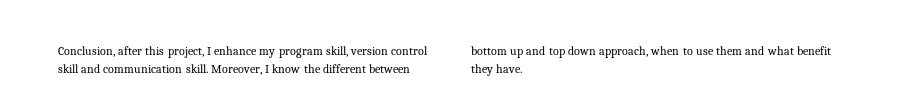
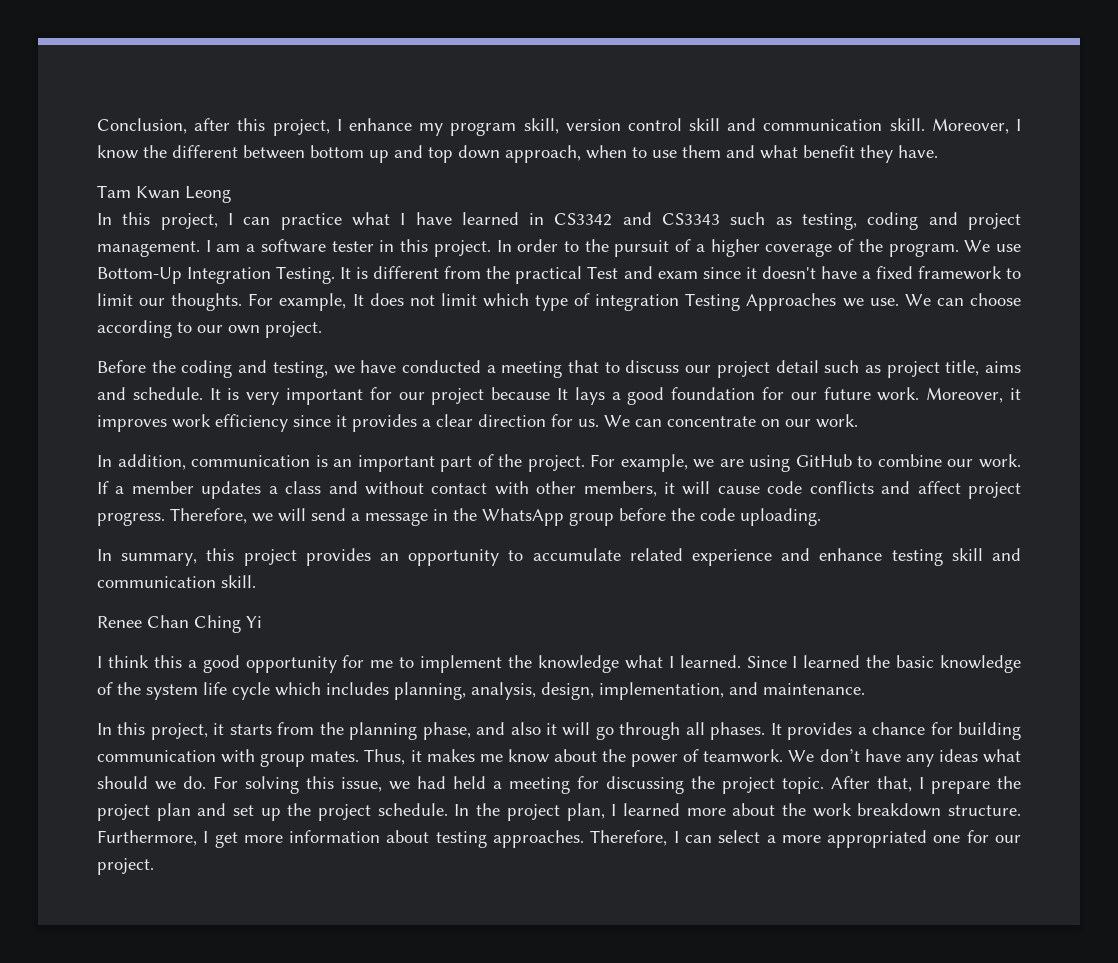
(523, 68) none -> [97,185,231,203] [97,212,1021,230] [97,239,1022,257] [97,266,1022,284] [97,293,1021,311] [97,320,322,338] [97,360,1022,378] [97,387,1021,405] [97,414,858,432] [97,454,1021,472] [97,481,1022,499] [97,508,821,526] [97,548,1022,566] [97,575,256,588] [97,615,262,633] [97,655,1021,673] [97,682,865,700] [97,722,1022,740] [97,749,1021,767] [97,776,1021,794] [97,803,1022,821] [97,830,1021,848] [97,858,154,875] // Tam Kwan Leong // In this project, I can practice what I have learned in CS3342 and CS3343 such as testing, coding and project management. I am a software tester in this project. In order to the pursuit of a higher coverage of the program. We use Bottom-Up Integration Testing. It is different from the practical Test and exam since it doesn't have a fixed framework to limit our thoughts. For example, It does not limit which type of integration Testing Approaches we use. We can choose according to our own project. // Before the coding and testing, we have conducted a meeting that to discuss our project detail such as project title, aims and schedule. It is very important for our project because It lays a good foundation for our future work. Moreover, it improves work efficiency since it provides a clear direction for us. We can concentrate on our work. // In addition, communication is an important part of the project. For example, we are using GitHub to combine our work. If a member updates a class and without contact with other members, it will cause code conflicts and affect project progress. Therefore, we will send a message in the WhatsApp group before the code uploading. // In summary, this project provides an opportunity to accumulate related experience and enhance testing skill and communication skill. // Renee Chan Ching Yi // I think this a good opportunity for me to implement the knowledge what I learned. Since I learned the basic knowledge of the system life cycle which includes planning, analysis, design, implementation, and maintenance. // In this project, it starts from the planning phase, and also it will go through all phases. It provides a chance for building communication with group mates. Thus, it makes me know about the power of teamwork. We don’t have any ideas what should we do. For solving this issue, we had held a meeting for discussing the project topic. After that, I prepare the project plan and set up the project schedule. In the project plan, I learned more about the work breakdown structure. Furthermore, I get more information about testing approaches. Therefore, I can select a more appropriated one for our project.

